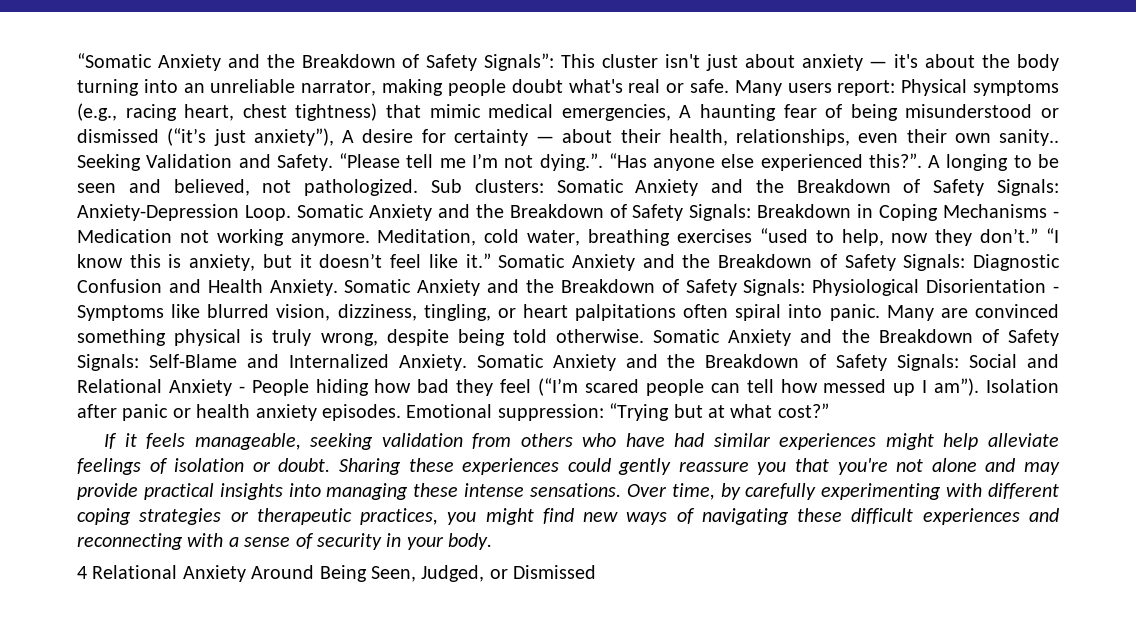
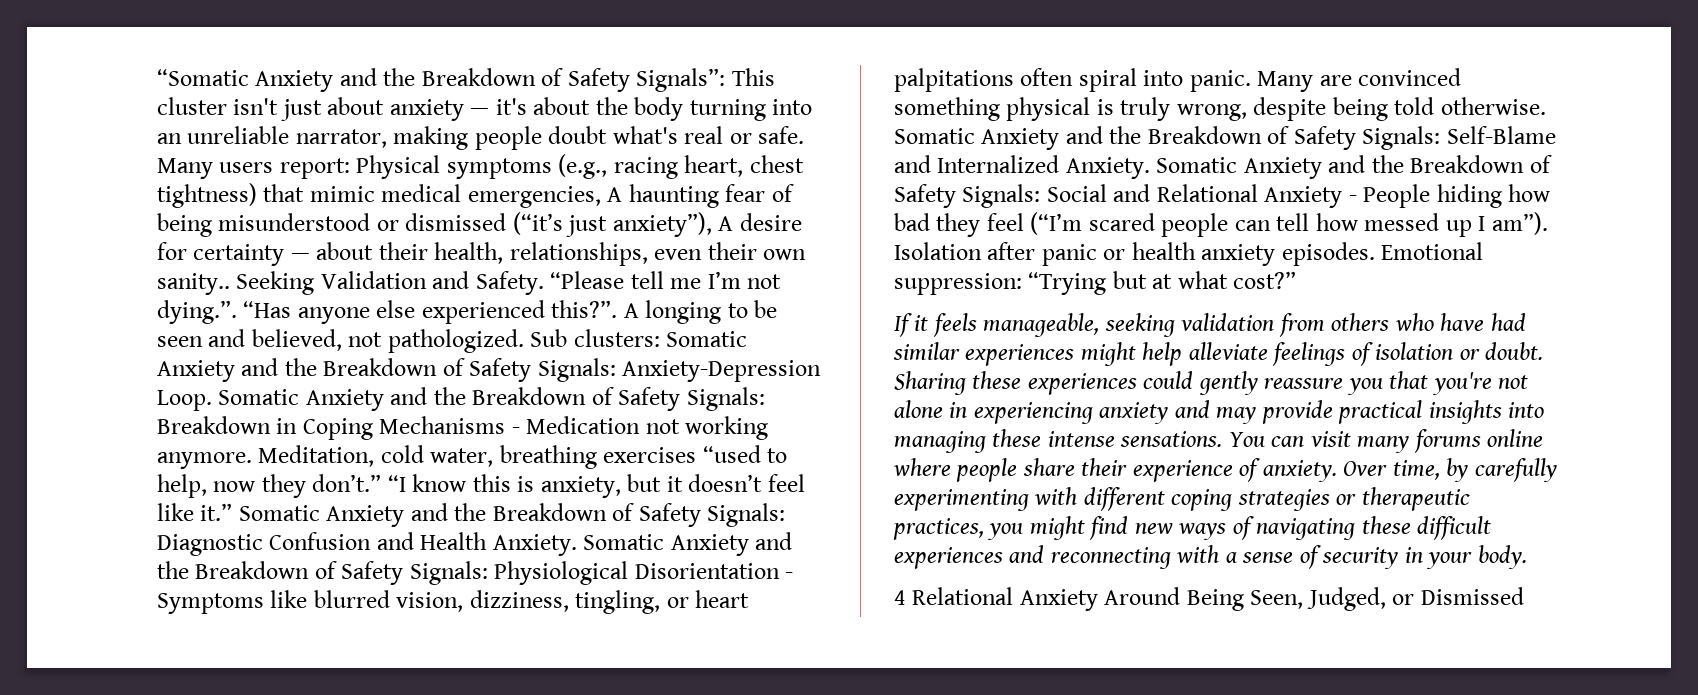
(977, 465) none -> [949,402,1169,424] in experiencing anxiety
(621, 490) none -> [1228,429,1544,453] [893,458,1337,482] You can visit many forums online where people share their experience of anxiety.

